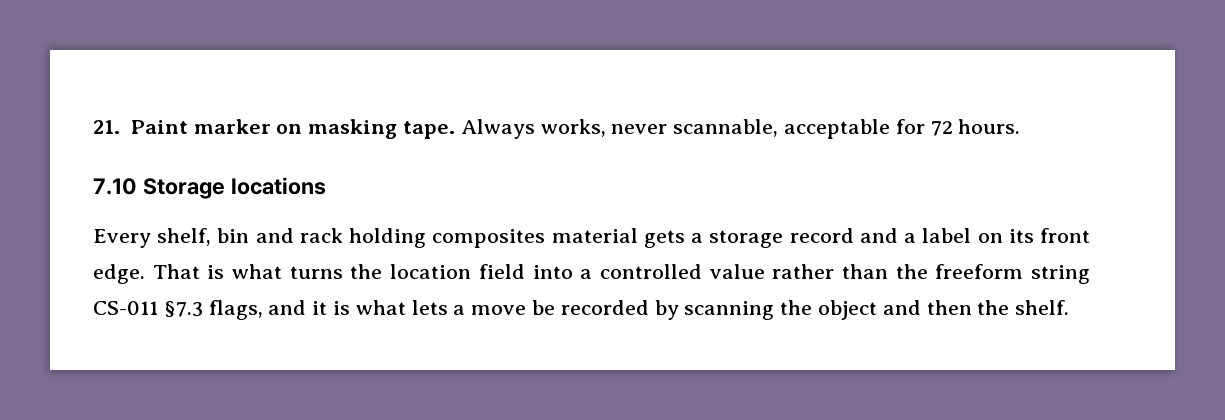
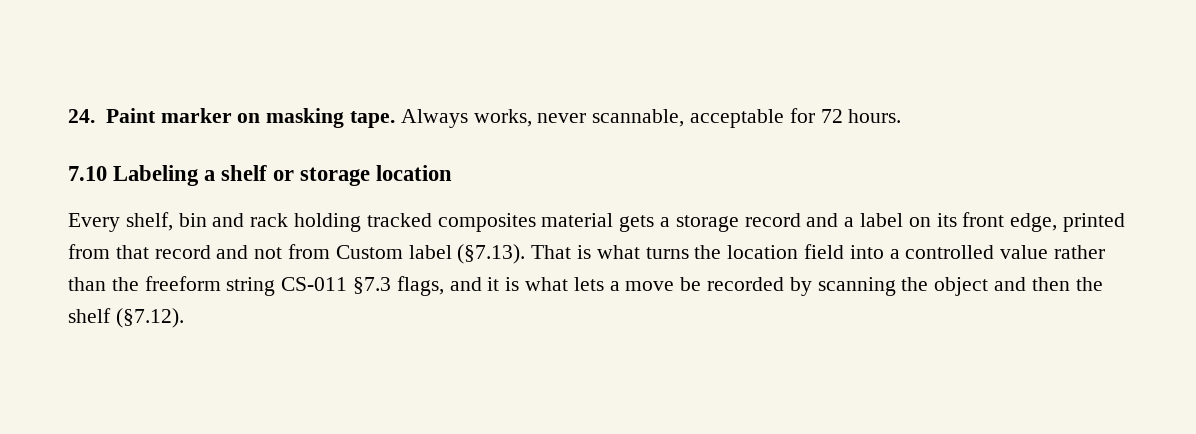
[93,120,120,134] 21. -> [68,109,95,123] 24.
[142,177,326,199] Storage locations -> [113,165,453,186] Labeling a shelf or storage location
(427, 238) none -> [366,213,432,227] tracked
[93,264,145,284] edge. -> [1010,213,1126,232] [68,244,526,264] edge, printed from that record and not from Custom label (§7.13).
[1015,300,1070,315] shelf. -> [68,308,184,328] shelf (§7.12).

